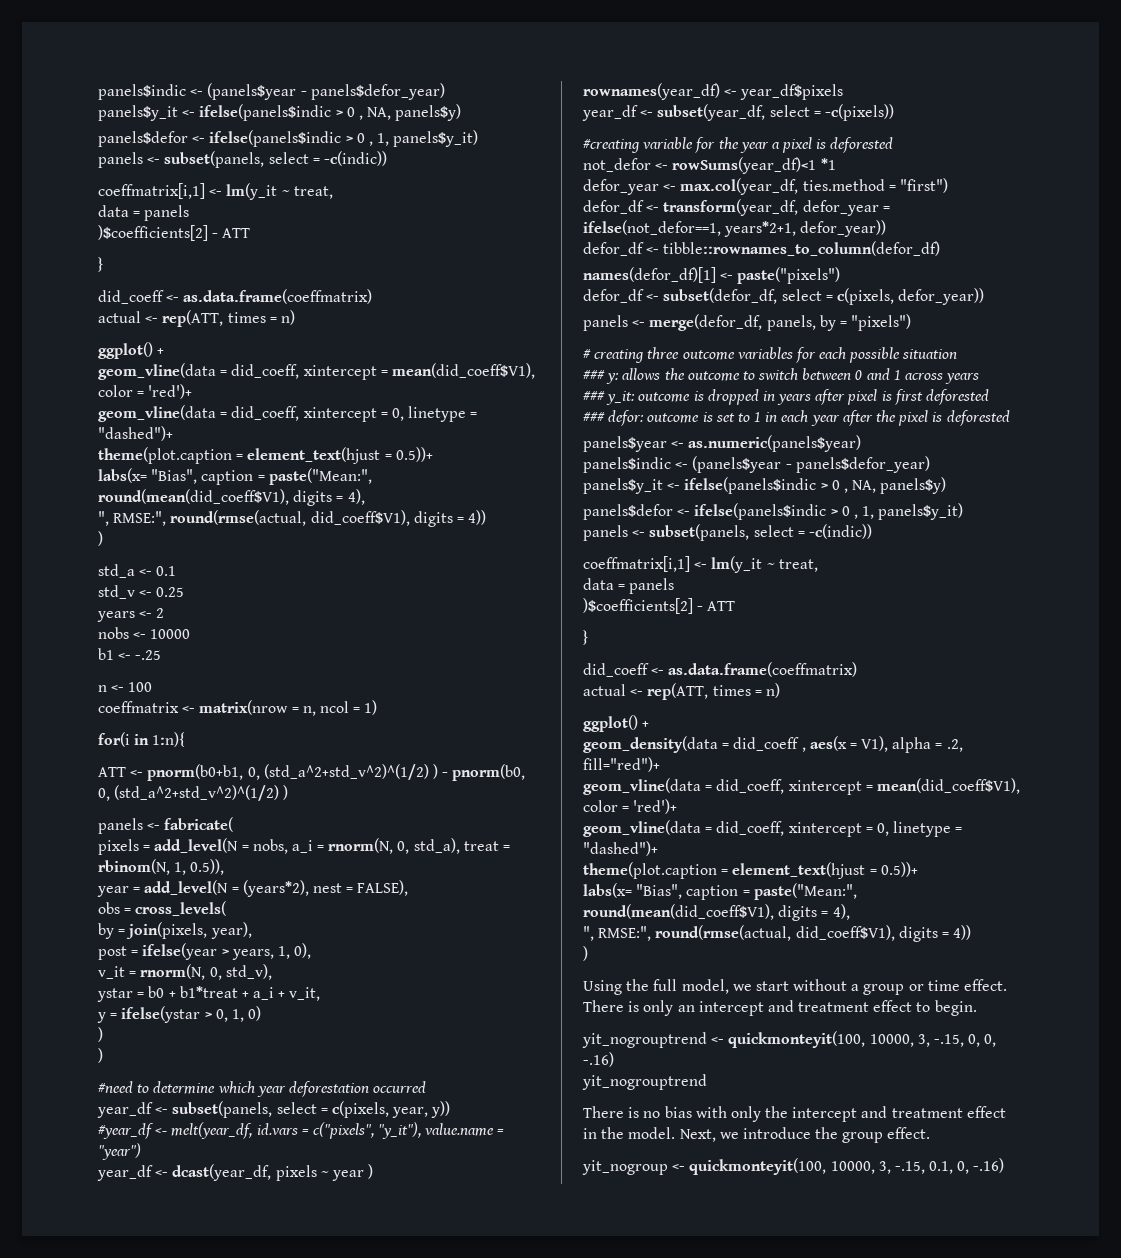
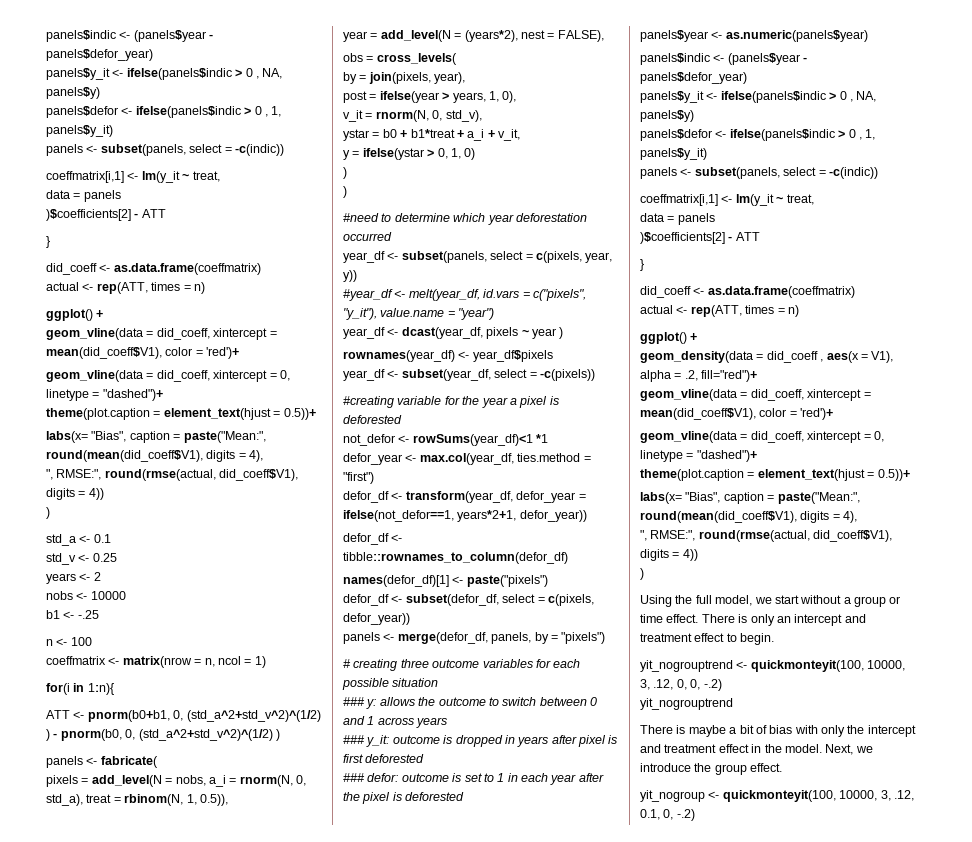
[933,1034,964,1047] -.15, -> [653,679,674,690] .12,
[583,1052,614,1067] -.16) -> [703,679,722,691] -.2)
[643,1111,661,1118] no -> [688,725,767,737] maybe a bit of
[894,1161,925,1174] -.15, -> [893,790,914,801] .12,
[973,1158,1005,1173] -.16) -> [676,809,695,821] -.2)

